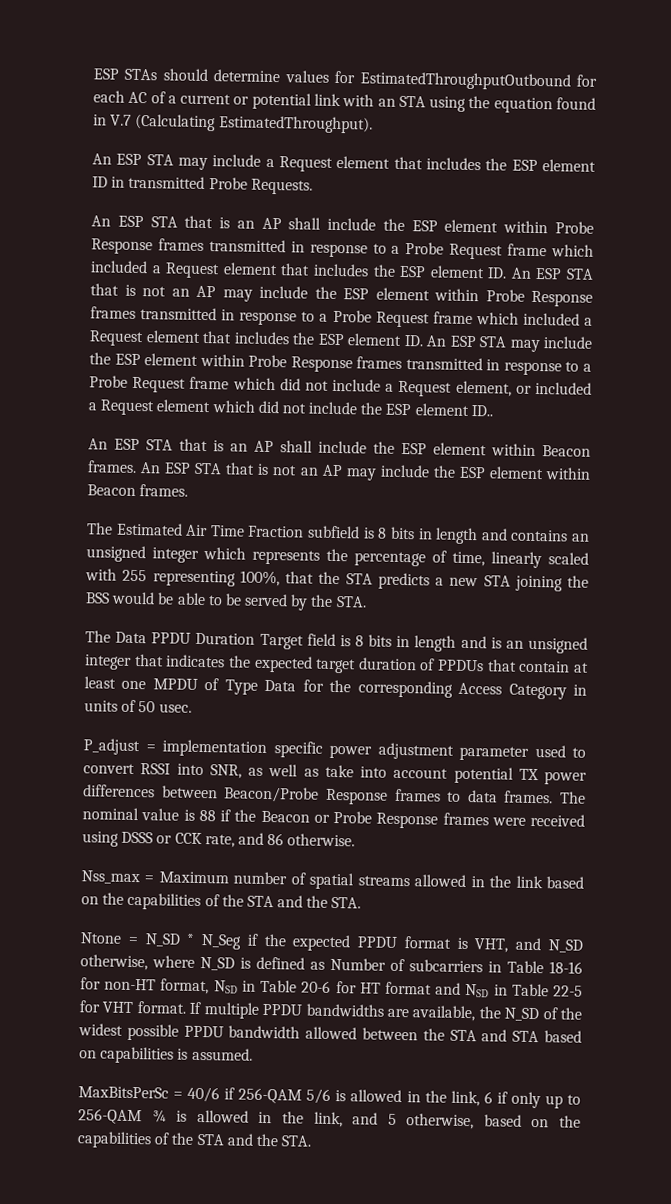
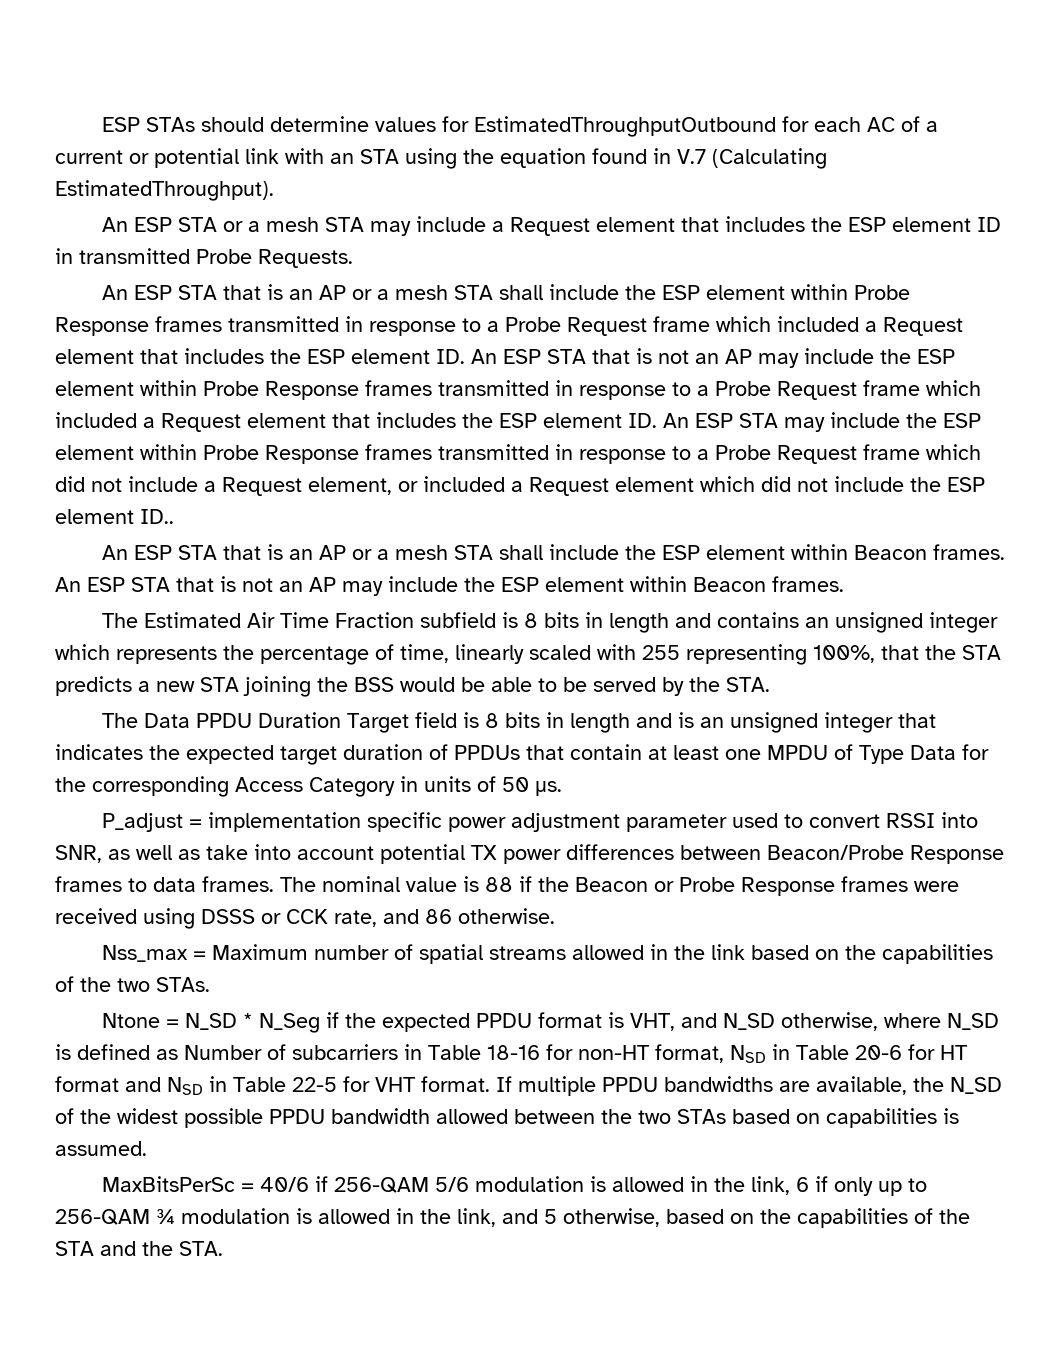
(174, 160) none -> [222,217,364,232] or a mesh STA
(282, 223) none -> [351,285,493,300] or a mesh STA
(274, 446) none -> [351,545,493,560] or a mesh STA
[158,703,192,713] usec. -> [535,781,562,796] μs.
[246,895,362,909] STA and the STA. -> [117,977,210,992] two STAs.
[449,1029,540,1043] STA and STA -> [638,1109,726,1124] two STAs
(332, 1096) none -> [474,1176,584,1192] modulation
(167, 1116) none -> [181,1208,290,1224] modulation

